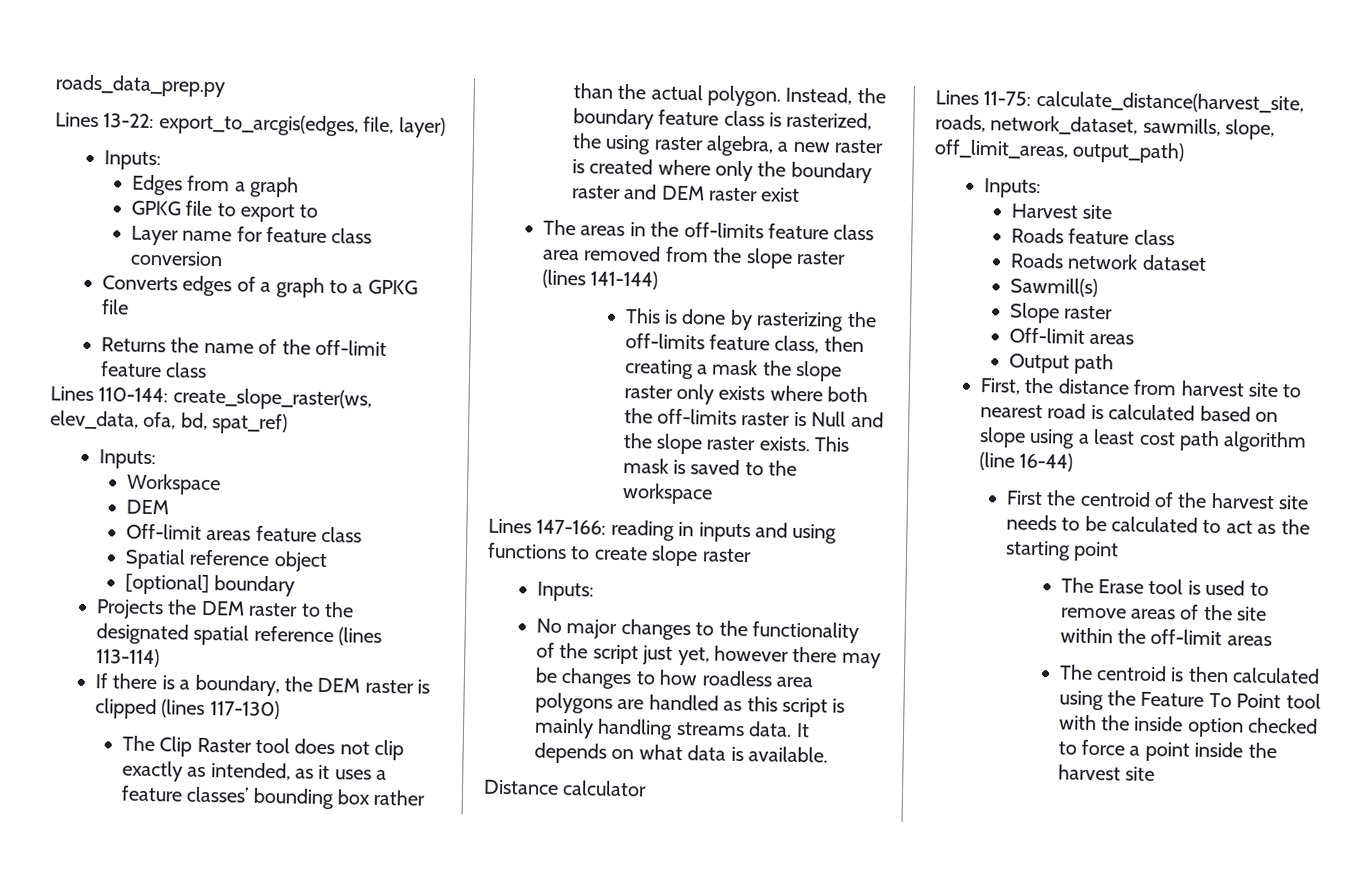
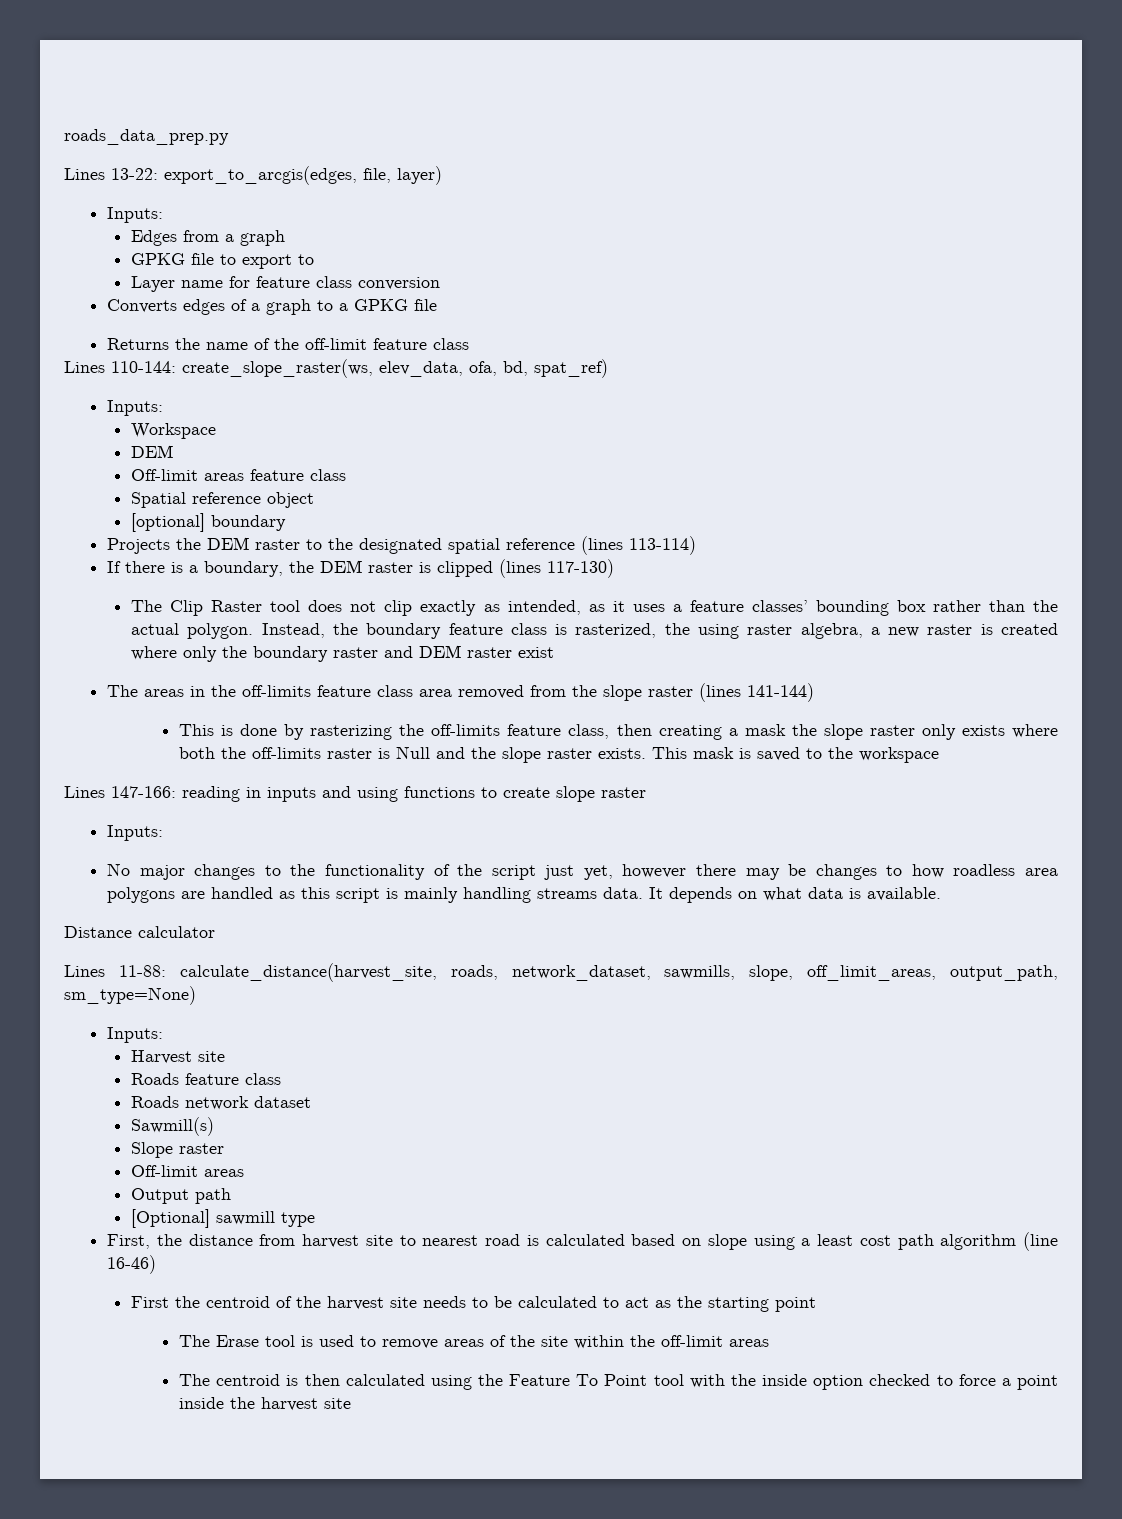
[983,91,1032,106] 11-75: -> [118,965,166,977] 11-88:
[1072,141,1186,164] output_path) -> [950,965,1058,981] [64,986,196,1005] output_path, sm_type=None)
(1115, 364) none -> [131,1209,316,1228] // [Optional] sawmill type
[1019,452,1074,472] 16-44) -> [107,1255,157,1274] 16-46)

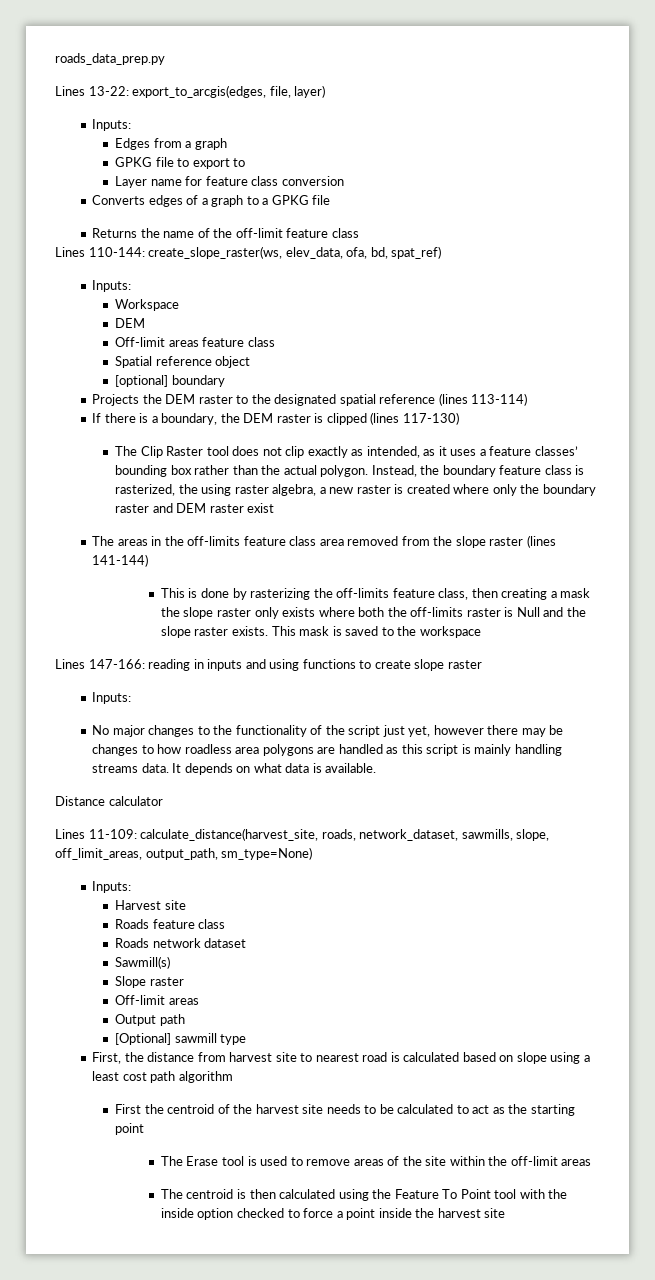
[118,965,166,977] 11-88: -> [88,829,137,839] 11-109:
[1023,1232,1059,1251] [107,1255,157,1274] (line 16-46) -> (233, 1077) none

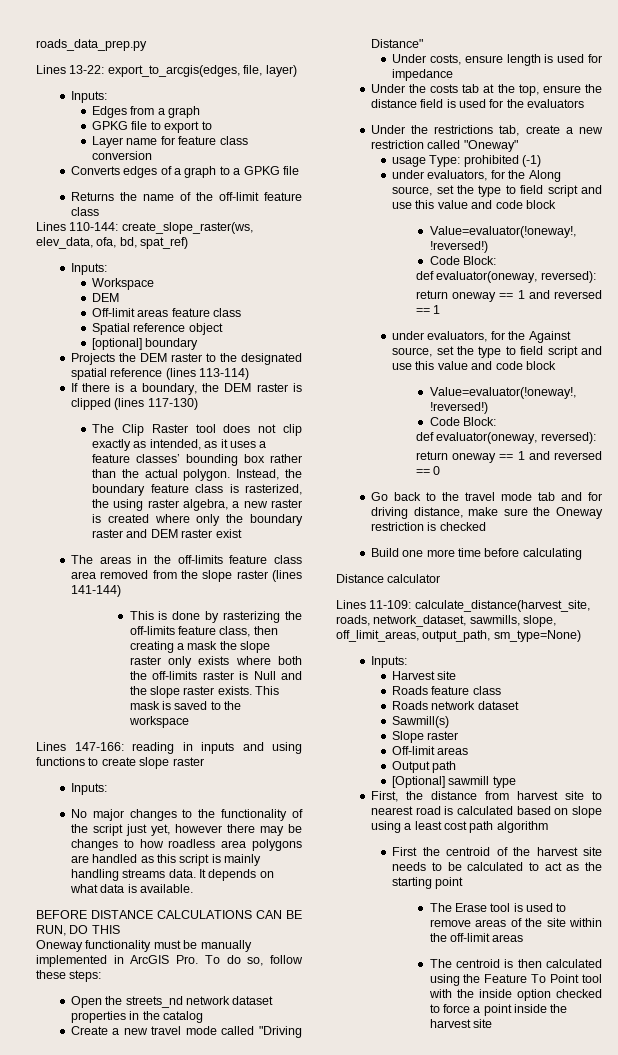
(377, 768) none -> [36,910,302,919] [36,925,120,936] [36,940,252,952] [36,955,303,967] [36,970,102,982] [70,996,274,1008] [70,1011,204,1023] [70,1026,302,1038] [370,39,423,48] [392,54,602,66] [392,69,454,81] [370,84,602,96] [370,99,585,108] [370,125,603,136] [370,140,518,152] [392,155,542,167] [392,170,561,182] [392,185,602,197] [392,200,556,209] [429,226,576,238] [429,241,488,253] [429,256,496,265] [415,271,596,283] [415,290,602,302] [415,305,441,314] [392,331,571,343] [392,346,602,358] [392,361,556,370] [429,387,576,399] [429,402,488,414] [429,417,496,426] [415,432,596,444] [415,451,602,463] [415,466,441,475] [370,492,602,501] [370,507,603,519] [370,522,486,531] [370,548,582,560] // BEFORE DISTANCE CALCULATIONS CAN BE RUN, DO THIS // Oneway functionality must be manually implemented in ArcGIS Pro. To do so, follow these steps: // Open the streets_nd network dataset properties in the catalog // Create a new travel mode called "Driving Distance" // Under costs, ensure length is used for impedance // Under the costs tab at the top, ensure the distance field is used for the evaluators // Under the restrictions tab, create a new restriction called "Oneway" // usage Type: prohibited (-1) // under evaluators, for the Along source, set the type to field script and use this value and code block // Value=evaluator(!oneway!, !reversed!) // Code Block: // def evaluator(oneway, reversed): // return oneway == 1 and reversed == 1 // under evaluators, for the Against source, set the type to field script and use this value and code block // Value=evaluator(!oneway!, !reversed!) // Code Block: // def evaluator(oneway, reversed): // return oneway == 1 and reversed == 0 // Go back to the travel mode tab and for driving distance, make sure the Oneway restriction is checked // Build one more time before calculating

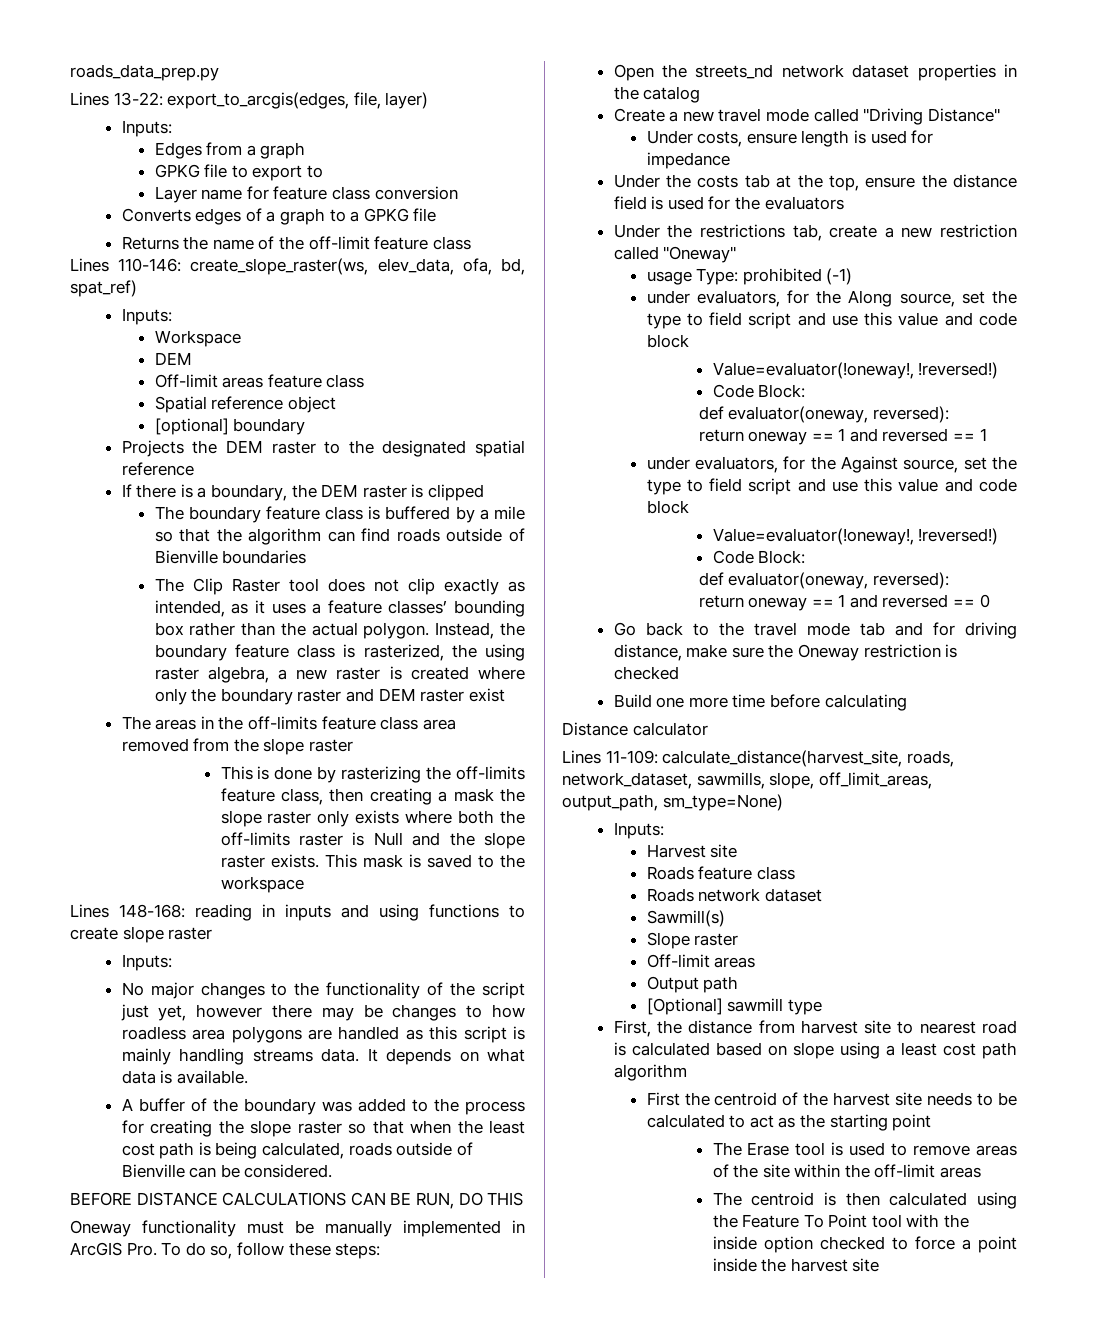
[69,222,119,231] 110-144: -> [118,258,182,272] 110-146:
[165,368,250,380] (lines 113-114) -> (194, 469) none
[114,398,198,410] (lines 117-130) -> [154,506,525,523] [154,528,525,545] [154,550,307,564] // The boundary feature class is buffered by a mile so that the algorithm can find roads outside of Bienville boundaries
[272,570,302,582] [70,585,121,597] (lines 141-144) -> (354, 745) none
[74,742,124,751] 147-166: -> [119,904,185,918] 148-168:
(194, 888) none -> [121,1098,525,1115] [121,1120,525,1137] [121,1142,473,1159] [121,1164,333,1178] // A buffer of the boundary was added to the process for creating the slope raster so that when the least cost path is being calculated, roads outside of Bienville can be considered.

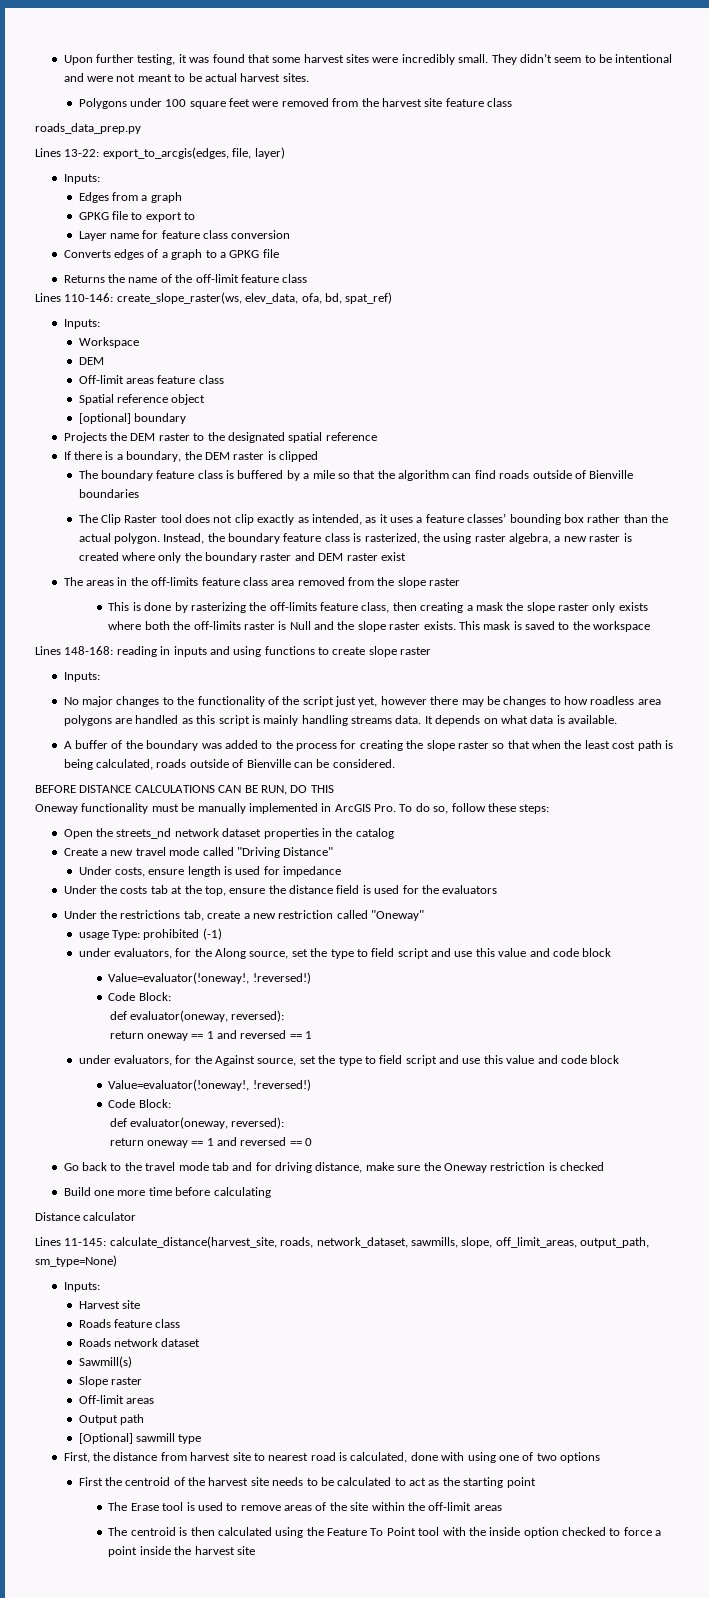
(70, 72) none -> [63,53,673,65] [63,73,309,82] [78,98,513,109] Upon further testing, it was found that some harvest sites were incredibly small. They didn’t seem to be intentional and were not meant to be actual harvest sites. // Polygons under 100 square feet were removed from the harvest site feature class //
[605,750,658,764] 11-109: -> [64,1238,107,1246] 11-145:
[631,1042,1017,1059] [613,1064,687,1081] calculated based on slope using a least cost path algorithm -> [350,1452,601,1463] calculated, done with using one of two options

